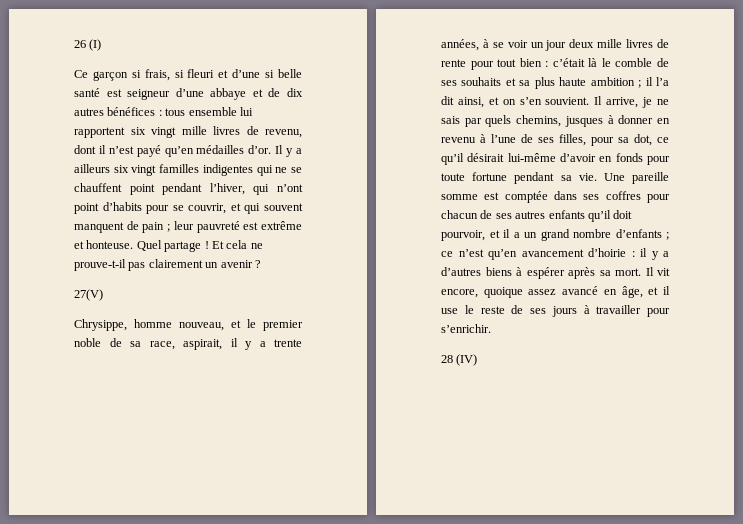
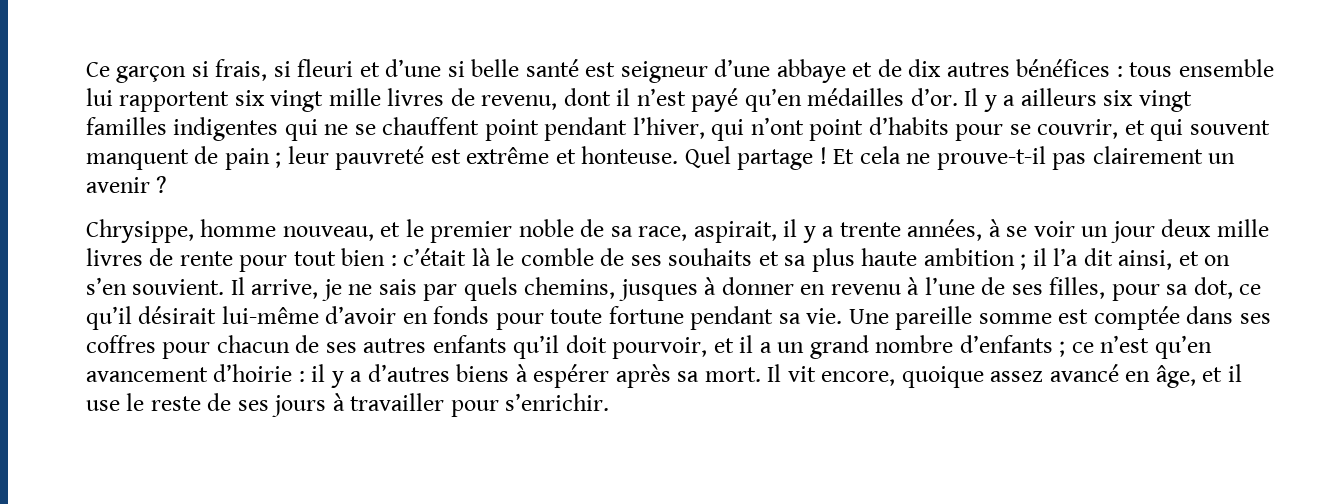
[74,39,102,51] 26 (I) // -> (86, 69) none
[74,289,103,301] // 27(V) -> (168, 184) none
[441,354,478,366] // 28 (IV) -> (610, 402) none

